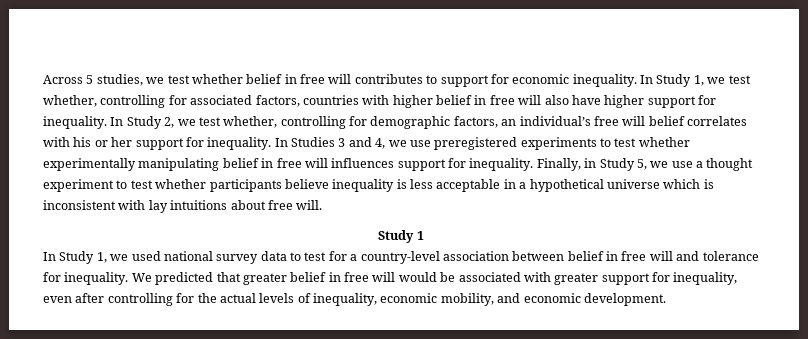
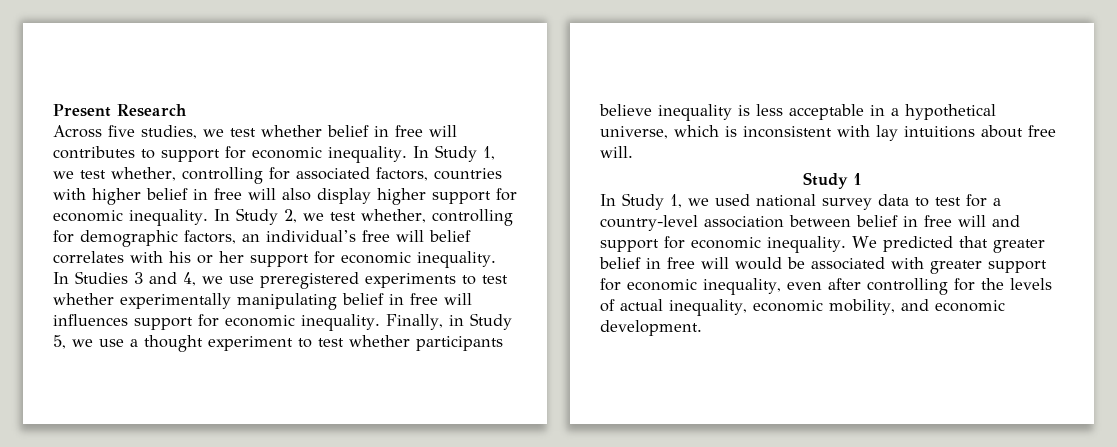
[43,75,94,84] Across 5 -> [53,104,187,117] [53,125,135,138] Present Research // Across five
[571,95,601,105] have -> [317,188,371,204] display
(716, 100) none -> [53,210,123,222] economic
(204, 142) none -> [341,252,411,264] economic
(466, 163) none -> [225,315,295,327] economic
[606,179,660,189] universe -> [600,126,668,139] universe,
[702,251,759,261] [43,272,61,282] tolerance for -> [600,236,761,252] support for economic
(670, 277) none -> [627,279,697,291] economic
[219,293,256,303] actual -> (1004, 284) none
(311, 298) none -> [620,299,663,311] actual

